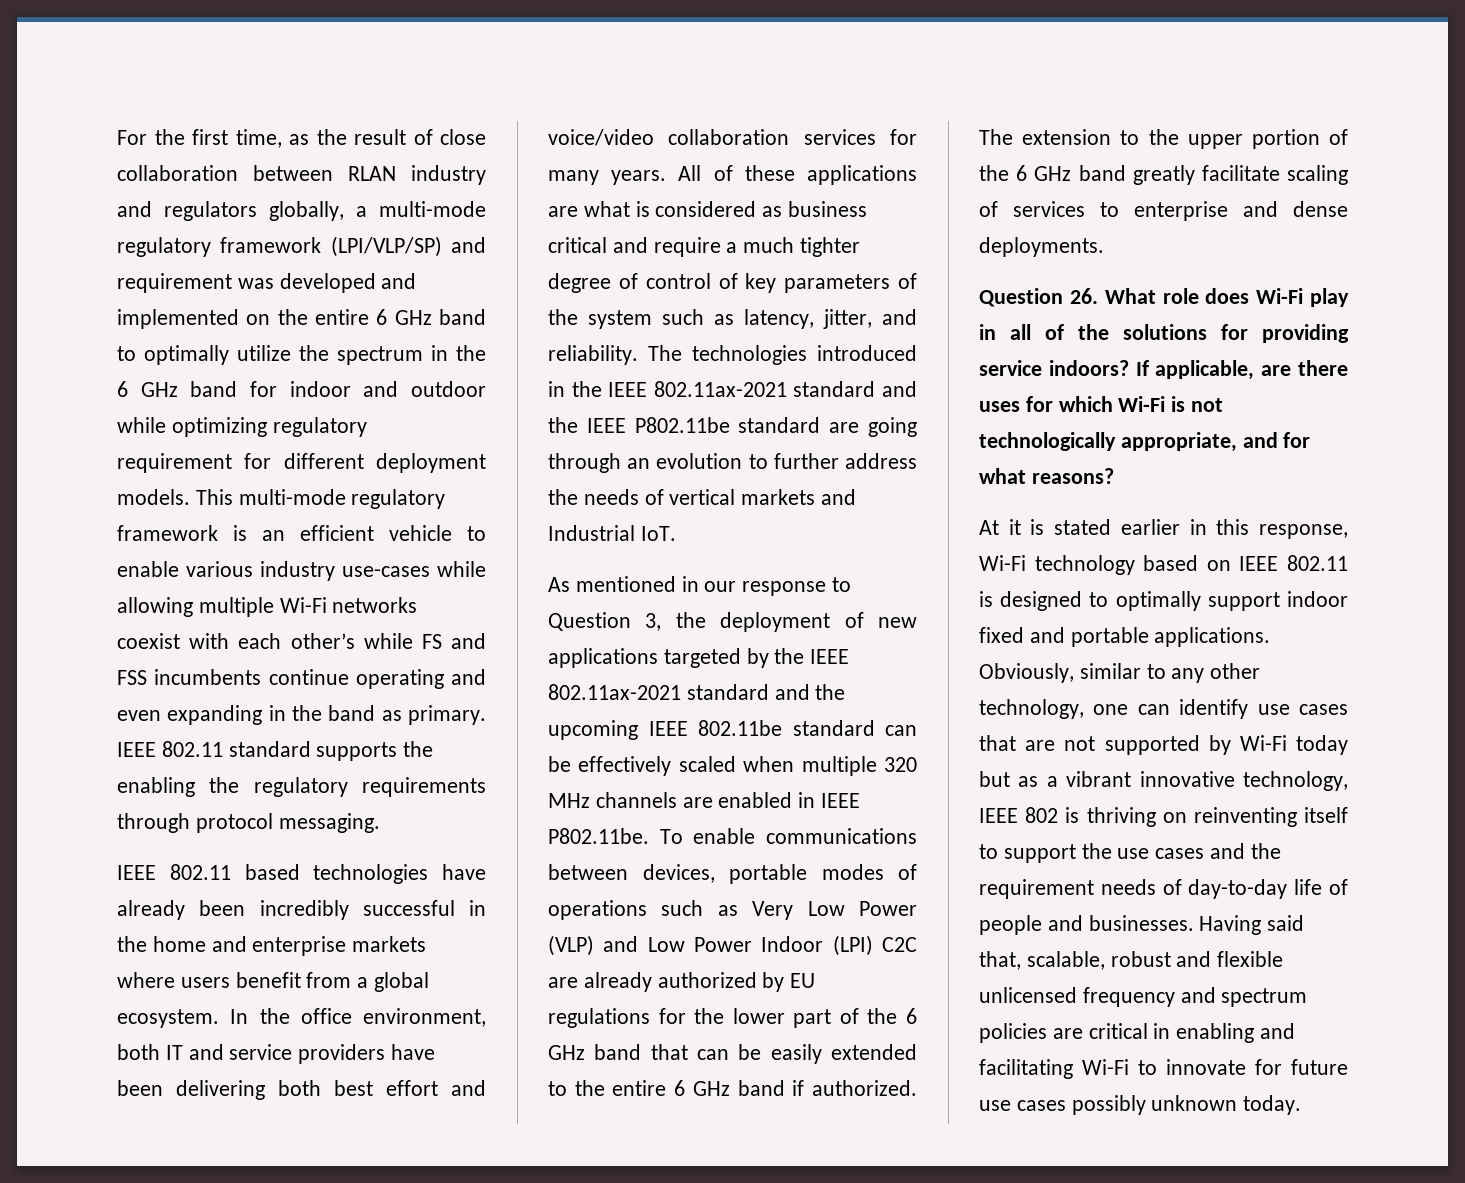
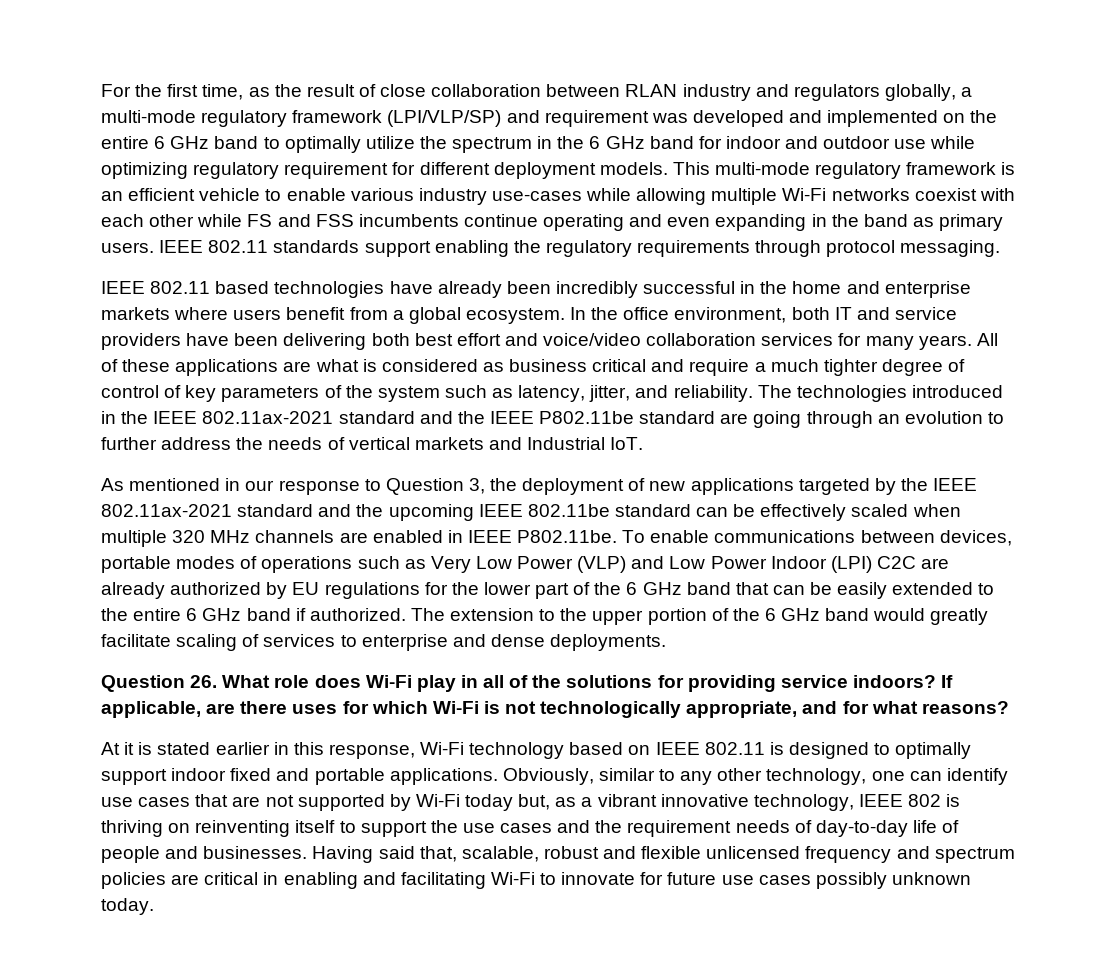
(486, 389) none -> [894,139,927,149] use
[290,633,355,649] other’s -> [149,214,195,227] other
[407,705,486,725] [117,741,434,761] primary. IEEE 802.11 standard supports the -> [939,214,1004,231] [101,240,431,257] primary users. IEEE 802.11 standards support
(1126, 173) none -> [873,608,926,621] would
[979,771,1010,787] but -> [518,794,551,810] but,

